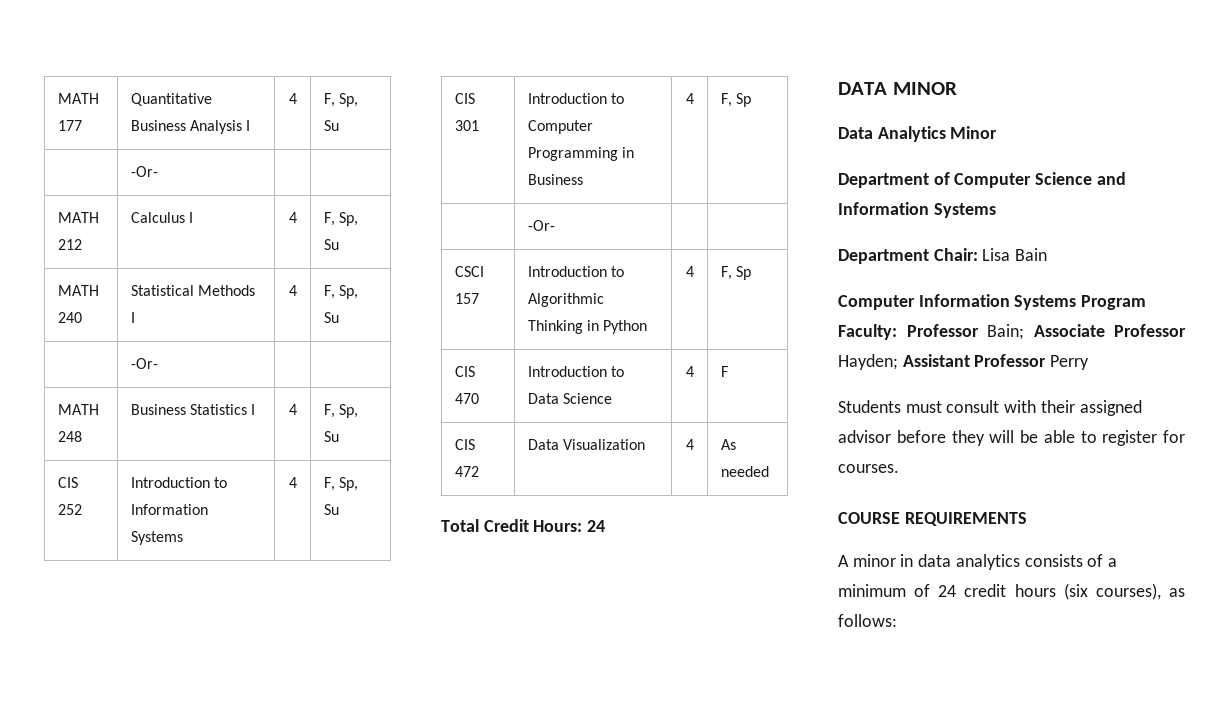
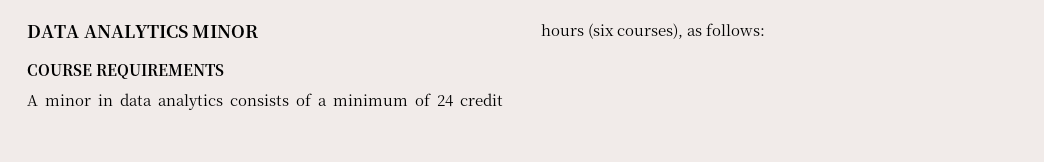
[57,93,99,104] [57,120,82,131] [130,93,212,106] [130,120,251,134] [289,93,298,104] [323,93,359,107] [323,120,339,131] [130,166,158,177] [57,212,99,223] [57,239,82,250] [130,212,194,223] [289,212,298,223] [323,212,359,226] [323,239,339,250] [57,285,99,296] [57,312,82,323] [130,285,256,296] [130,312,135,323] [289,285,298,296] [323,285,359,299] [323,312,339,323] [130,358,158,369] [57,404,99,415] [57,431,82,442] [130,404,256,415] [289,404,298,415] [323,404,359,418] [323,431,339,442] [57,477,78,488] [57,504,82,515] [130,477,228,488] [130,504,208,515] [130,531,183,545] [289,477,298,488] [323,477,359,491] [323,504,339,515] [454,93,475,104] [454,120,479,131] [527,93,625,104] [527,120,593,134] [527,147,635,161] [527,174,583,185] [686,93,695,104] [720,93,752,107] [527,220,555,231] [454,266,484,277] [454,293,479,304] [527,266,625,277] [527,293,604,307] [527,320,648,334] [686,266,695,277] [720,266,752,280] [454,366,475,377] [454,393,479,404] [527,366,625,377] [527,393,613,404] [686,366,695,377] [720,366,728,377] [454,439,475,450] [454,466,479,477] [527,439,646,450] [686,439,695,450] [720,439,736,450] [720,466,769,477] [441,519,606,532] [838,82,957,95] [838,126,998,142] [838,172,1126,188] [838,202,996,218] [838,248,1048,264] [838,294,1147,310] [838,324,1186,340] [838,354,1090,370] [838,400,1142,416] [838,430,1185,446] [838,464,899,473] MATH 177 | Quantitative Business Analysis I | 4 | F, Sp, Su // | -Or- | | // MATH 212 | Calculus I | 4 | F, Sp, Su // MATH 240 | Statistical Methods I | 4 | F, Sp, Su // | -Or- | | // MATH 248 | Business Statistics I | 4 | F, Sp, Su // CIS 252 | Introduction to Information Systems | 4 | F, Sp, Su // CIS 301 | Introduction to Computer Programming in Business | 4 | F, Sp // | -Or- | | // CSCI 157 | Introduction to Algorithmic Thinking in Python | 4 | F, Sp // CIS 470 | Introduction to Data Science | 4 | F // CIS 472 | Data Visualization | 4 | As needed // Total Credit Hours: 24 // DATA MINOR // Data Analytics Minor // Department of Computer Science and Information Systems // Department Chair: Lisa Bain // Computer Information Systems Program Faculty: Professor Bain; Associate Professor Hayden; Assistant Professor Perry // Students must consult with their assigned advisor before they will be able to register for courses. -> [27,25,259,38] DATA ANALYTICS MINOR

